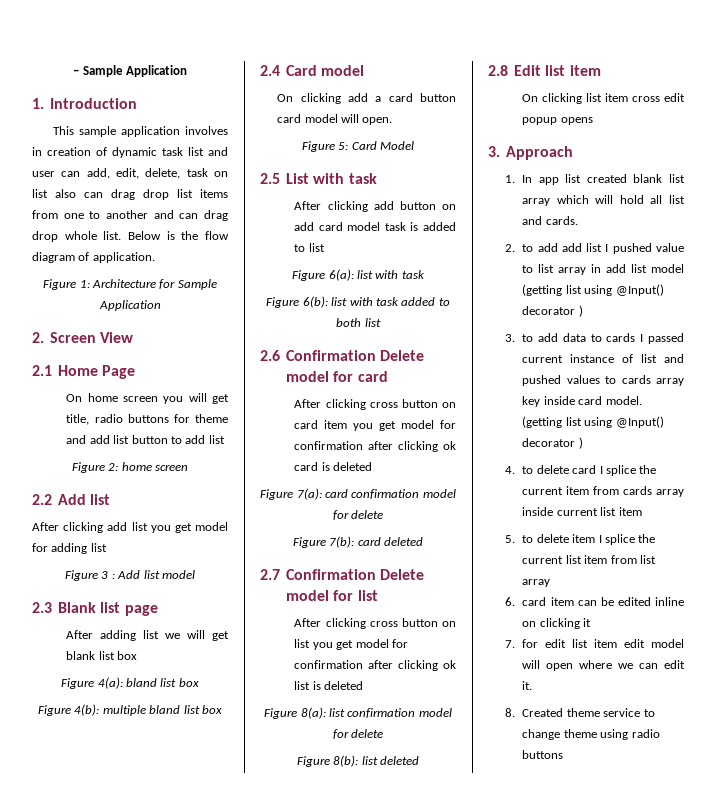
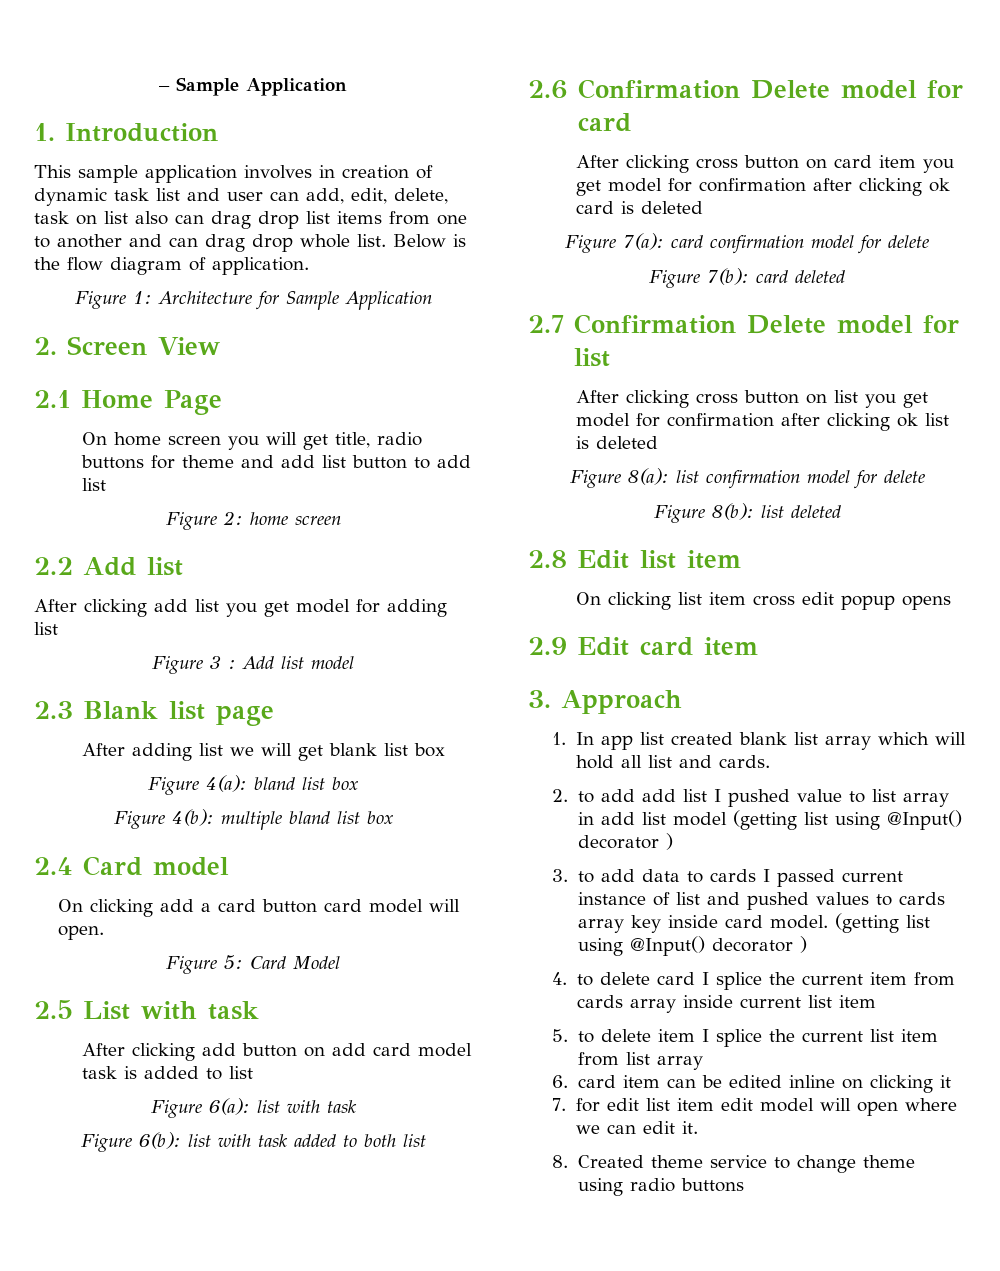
(593, 121) none -> [528,637,758,656] // 2.9 Edit card item

